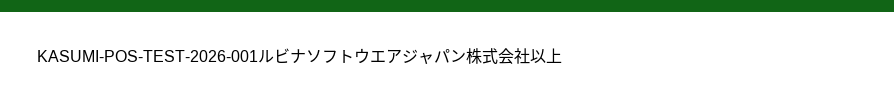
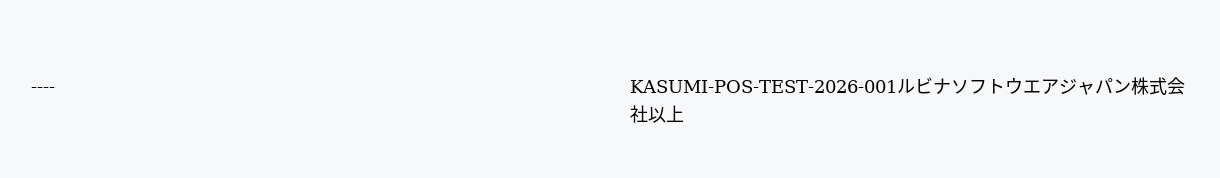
(37, 56) none -> [31,87,55,93] ---- //

